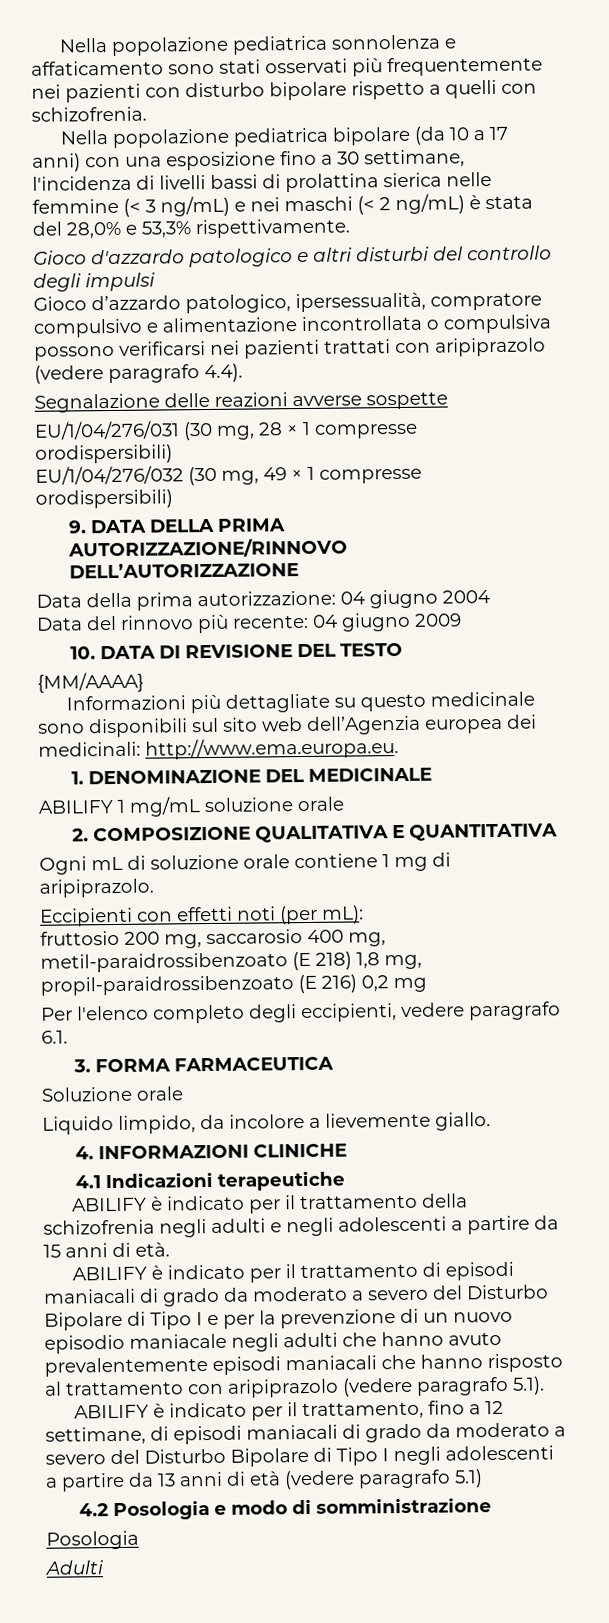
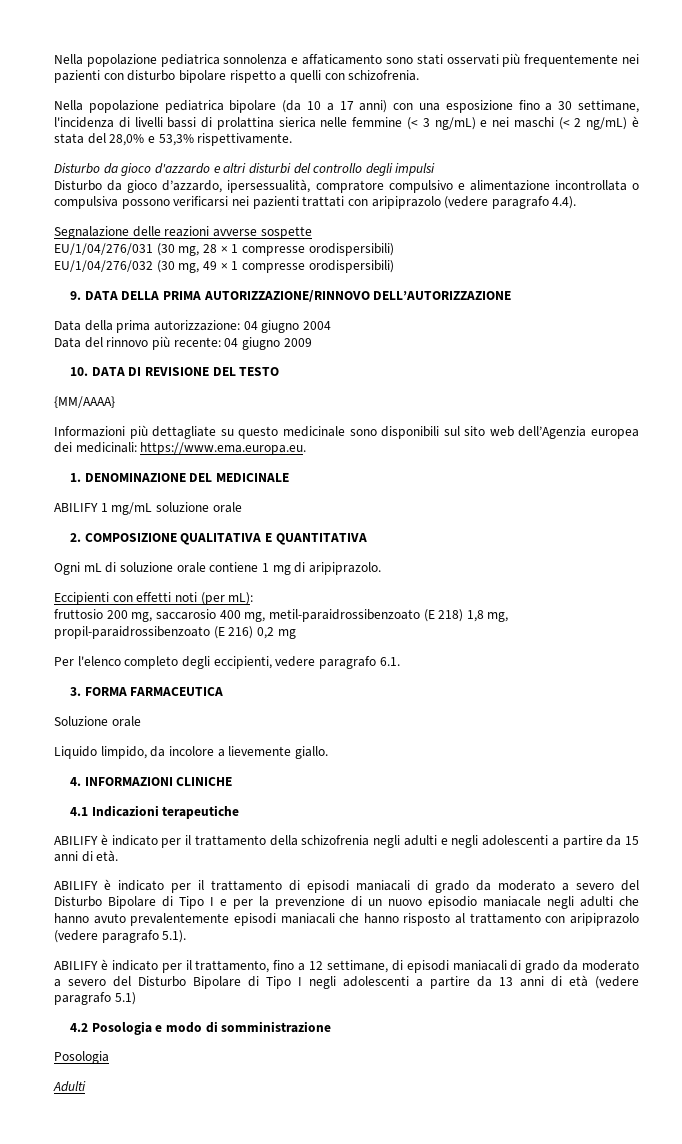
[33,248,293,268] Gioco d'azzardo patologico -> [54,163,210,176] Disturbo da gioco d'azzardo
[33,294,291,314] Gioco d’azzardo patologico, -> [54,180,223,193] Disturbo da gioco d’azzardo,
[145,737,399,760] http://www.ema.europa.eu. -> [140,442,307,455] https://www.ema.europa.eu.

